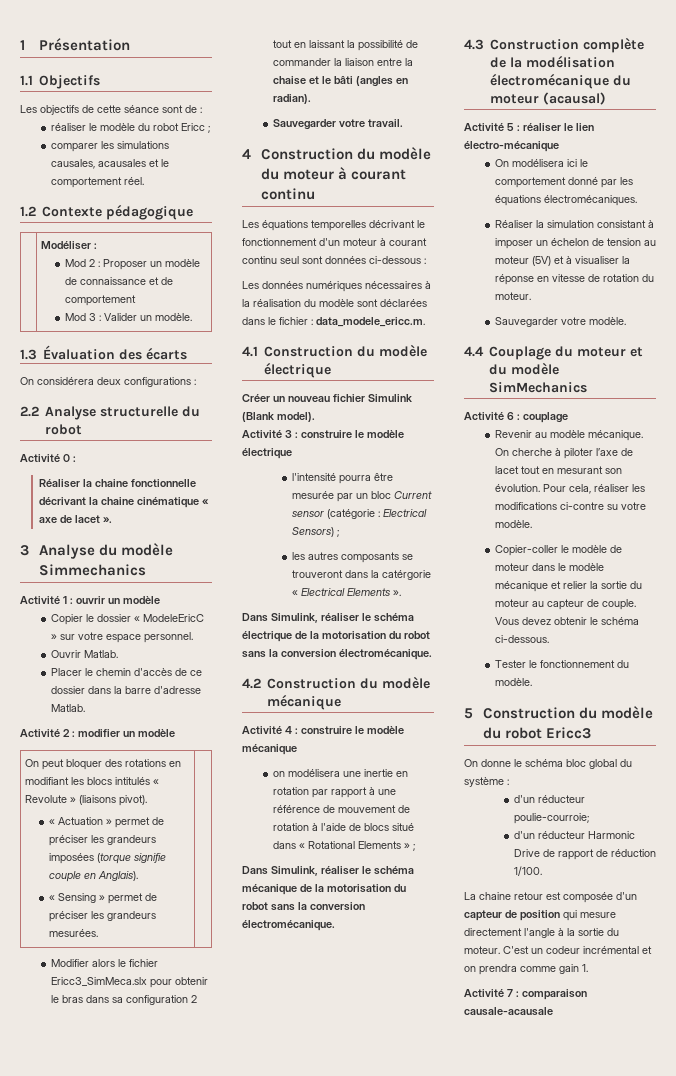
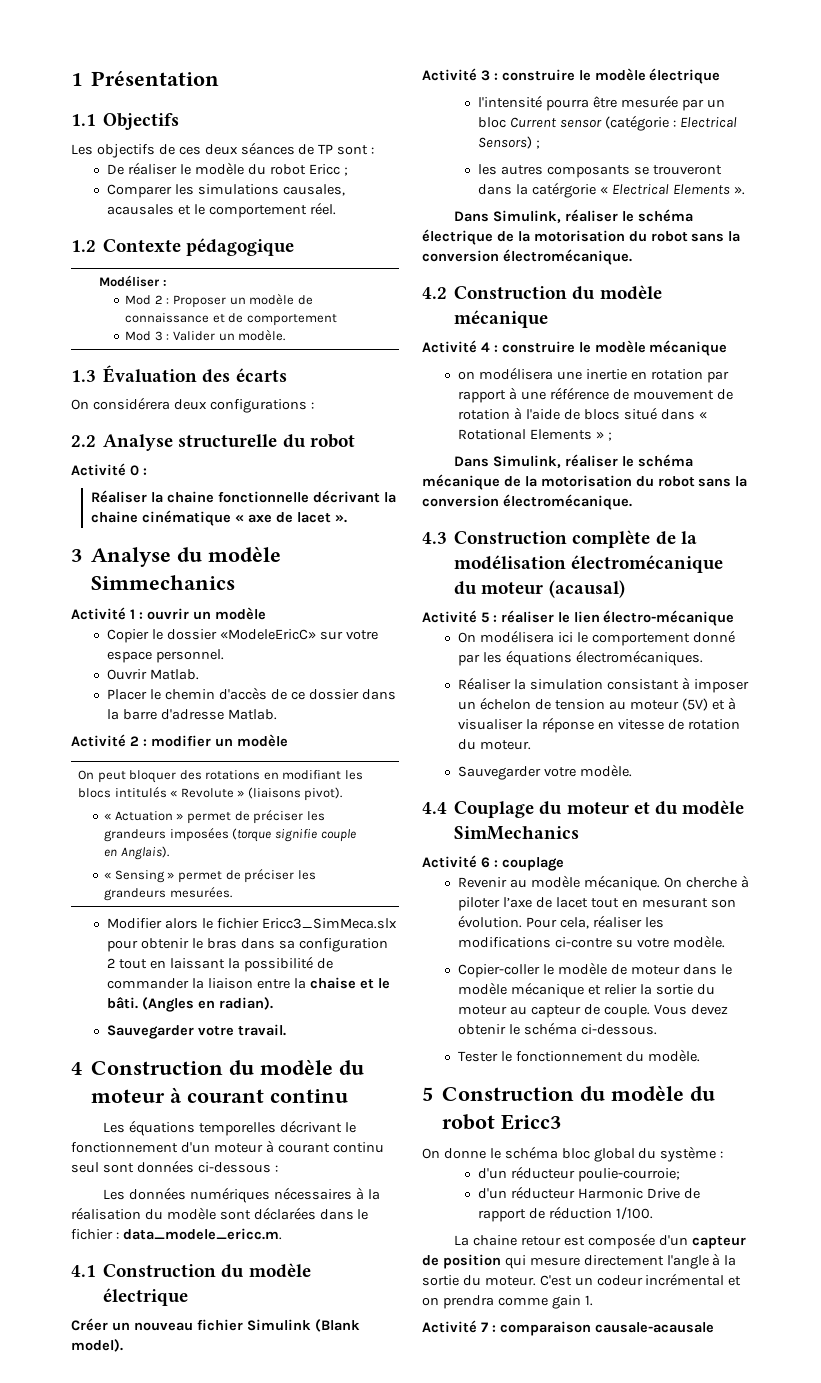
[97,105,202,113] cette séance sont de : // -> [178,142,375,155] [107,164,125,175] ces deux séances de TP sont : // De
[50,143,98,152] comparer -> [107,184,173,198] Comparer
[133,614,204,622] [50,634,57,640] « ModeleEricC » -> [219,629,316,640] «ModeleEricC»
[333,76,393,87] bâti (angles -> [107,997,195,1012] bâti. (Angles

